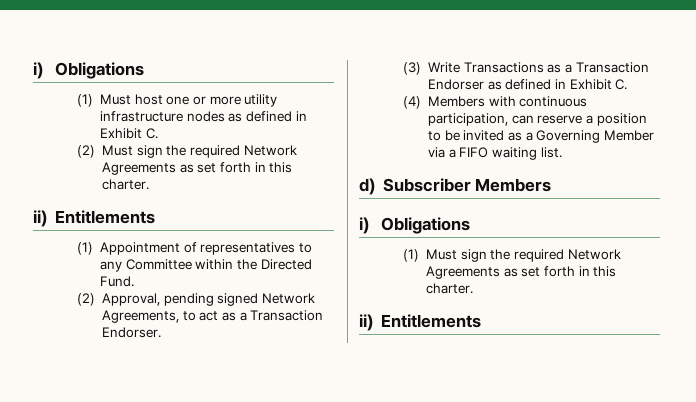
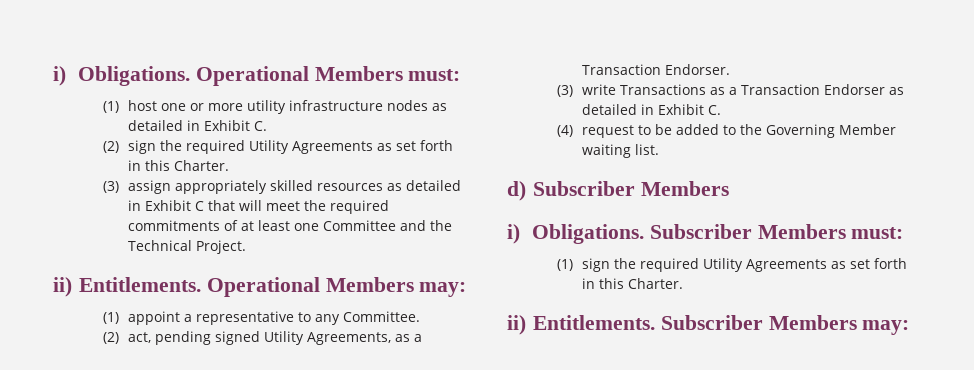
[33,62,145,79] [77,94,132,107] i) Obligations // (1) Must -> [53,66,461,86] [102,101,119,113] i) Obligations. Operational Members must: // (1)
[245,111,292,122] defined -> [127,120,183,131] detailed
[102,145,297,158] [102,162,293,175] [102,179,150,190] [33,210,156,227] [77,242,312,255] [100,259,312,272] [100,276,135,287] [77,293,161,306] Must sign the required Network Agreements as set forth in this charter. // ii) Entitlements // (1) Appointment of representatives to any Committee within the Directed Fund. // (2) Approval, -> [127,140,453,154] [127,160,229,171] [102,180,461,194] [127,200,389,214] [127,220,452,231] [127,240,246,254] [53,277,467,297] [102,311,420,325] [102,332,151,344] sign the required Utility Agreements as set forth in this Charter. // (3) assign appropriately skilled resources as detailed in Exhibit C that will meet the required commitments of at least one Committee and the Technical Project. // ii) Entitlements. Operational Members may: // (1) appoint a representative to any Committee. // (2) act,
[261,293,315,304] [102,310,219,323] Network Agreements, to act -> [263,331,391,345] Utility Agreements,
[428,62,461,73] Write -> [581,84,616,95] write
[505,79,552,90] defined -> [581,104,637,115] detailed
[428,96,588,107] [428,113,647,126] [428,130,654,143] [428,147,489,158] Members with continuous participation, can reserve a position to be invited as a Governing Member via a FIFO -> [581,124,896,138] request to be added to the Governing Member
[381,217,471,234] [403,249,621,262] [426,266,617,279] [426,283,474,294] [359,314,482,331] Obligations // (1) Must sign the required Network Agreements as set forth in this charter. // ii) Entitlements -> [531,224,904,244] [556,258,907,272] [581,278,683,289] [507,315,910,335] Obligations. Subscriber Members must: // (1) sign the required Utility Agreements as set forth in this Charter. // ii) Entitlements. Subscriber Members may:

